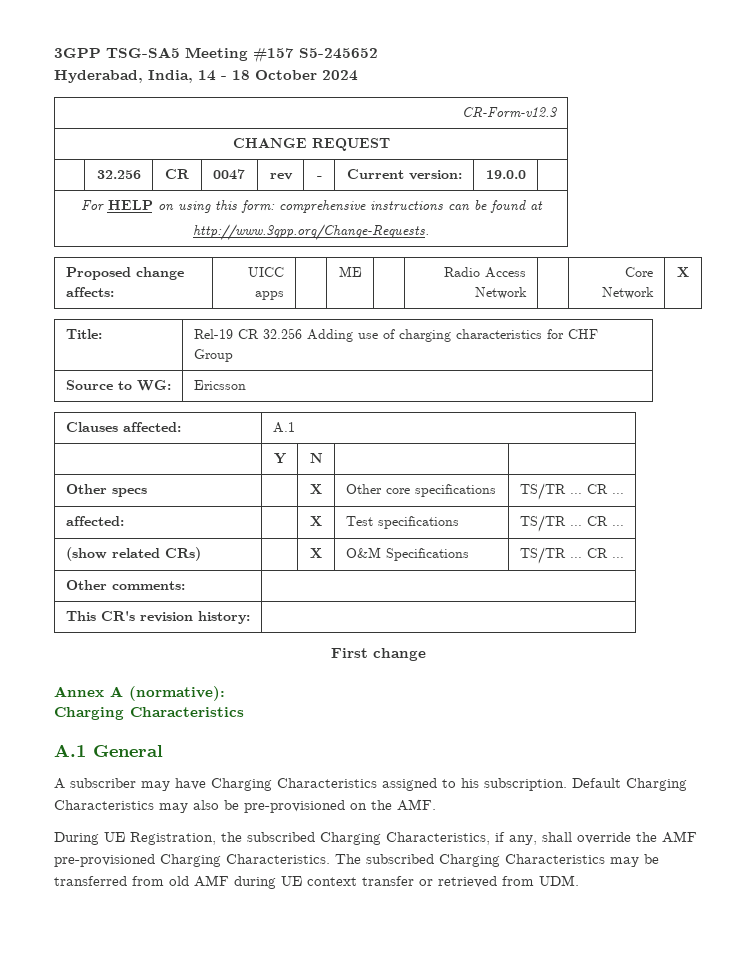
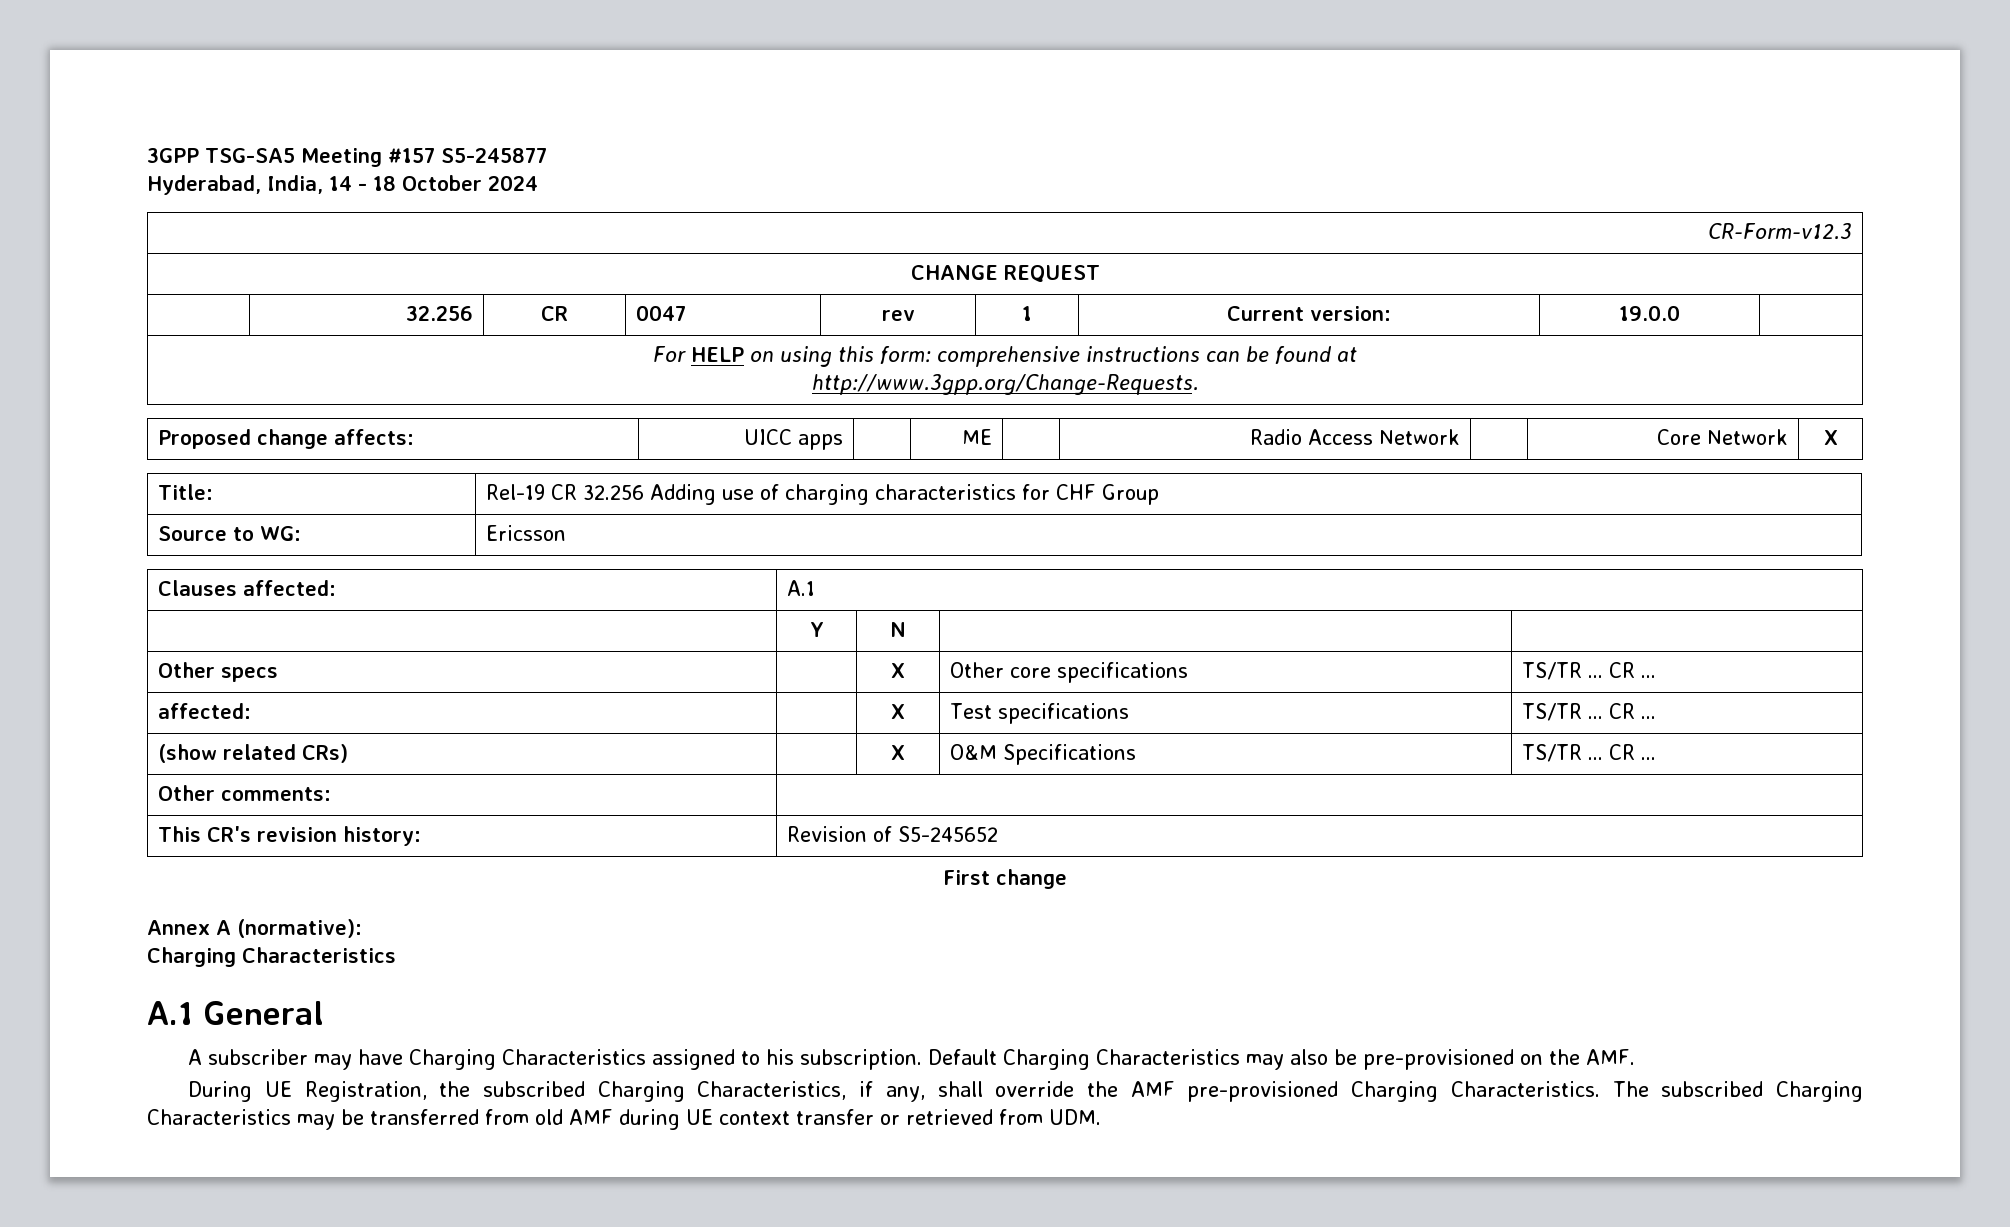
[299,48,378,59] S5-245652 -> [441,148,547,163] S5-245877
[316,176,322,179] - -> [1022,306,1032,321] 1
(250, 617) none -> [786,826,998,842] Revision of S5-245652

